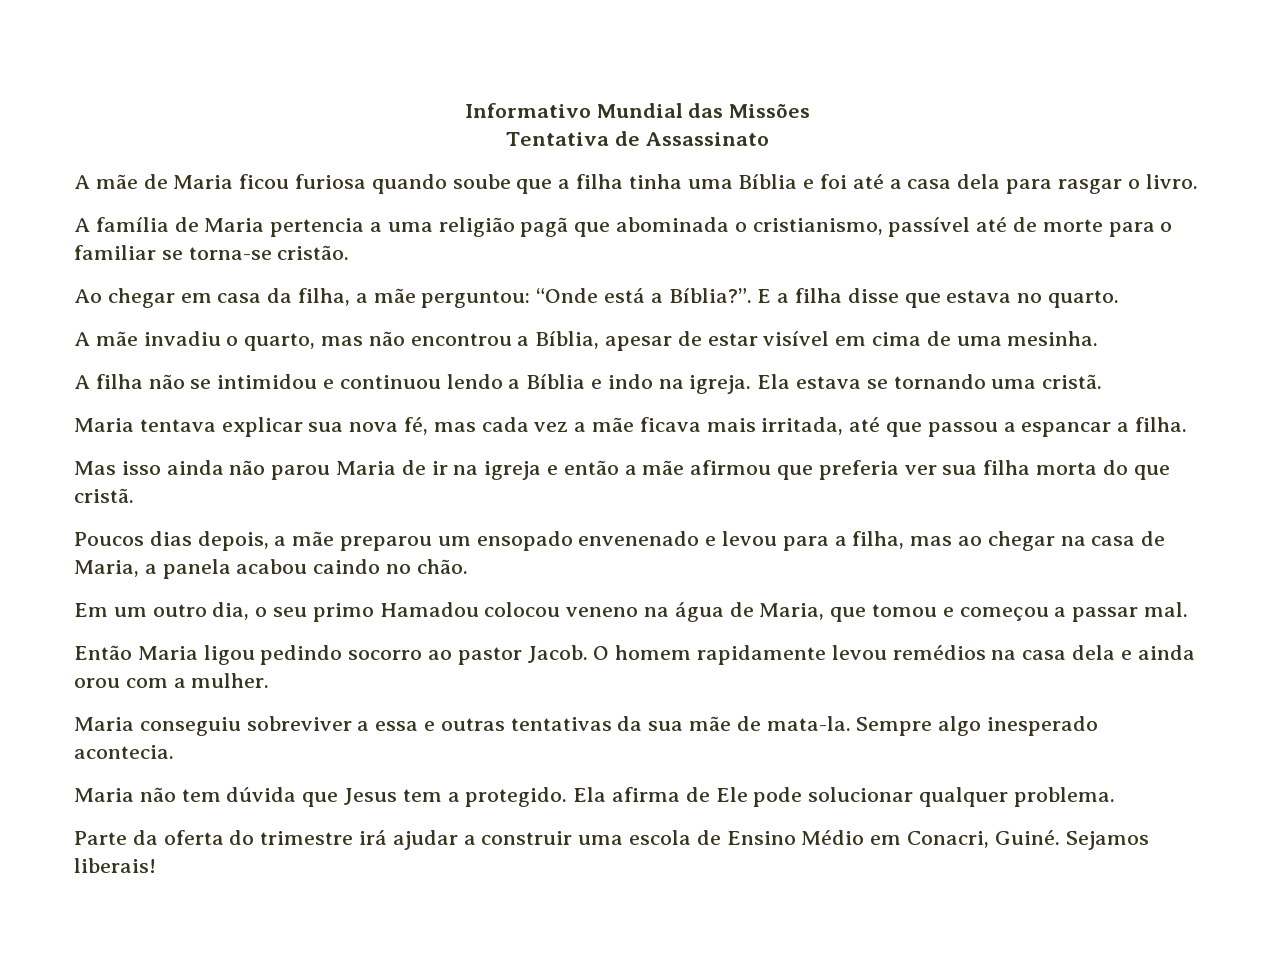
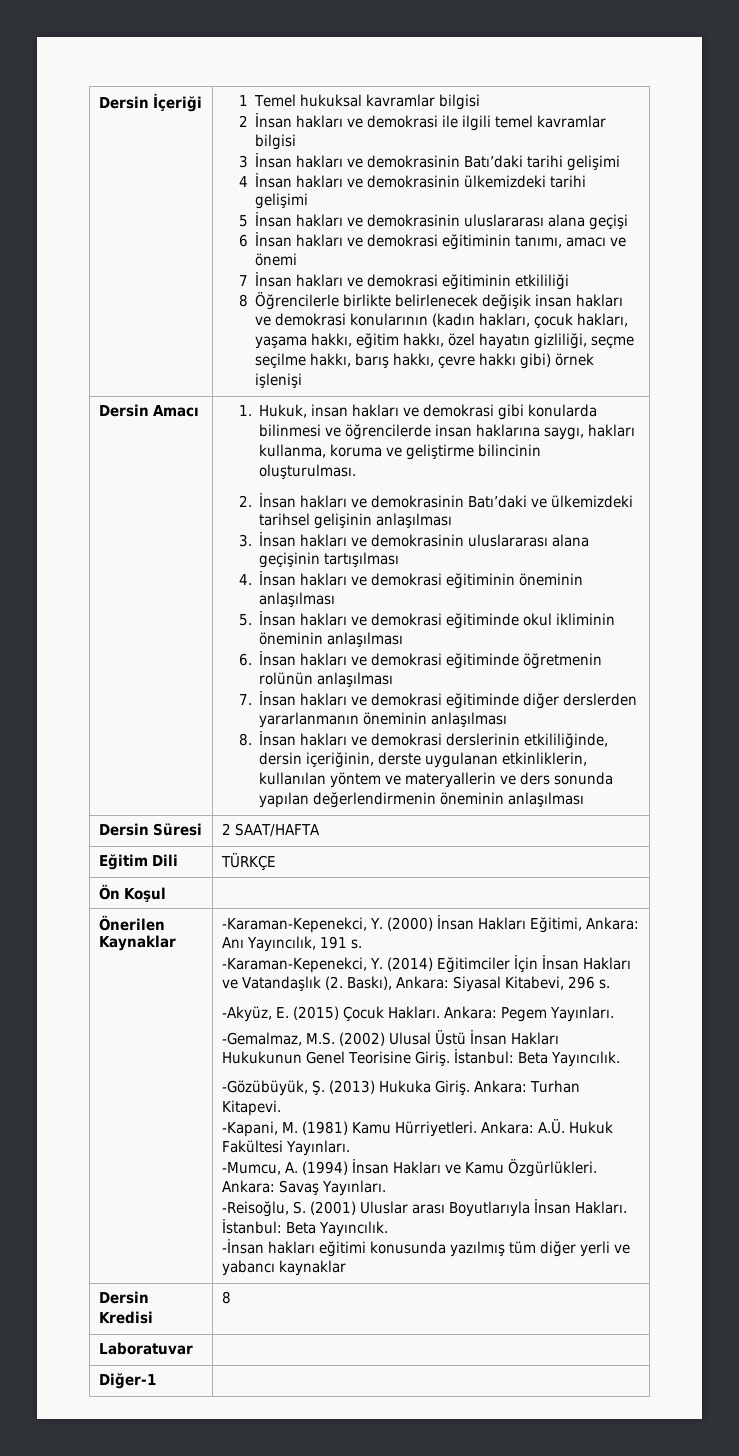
[464,103,811,118] [506,131,769,146] [74,174,1198,194] [74,217,1173,237] [74,245,350,260] [74,288,1120,308] [74,331,1099,351] [74,374,1103,394] [74,417,1188,437] [74,460,1170,480] [74,488,134,503] [74,531,1166,551] [74,559,468,579] [74,602,1189,622] [74,645,1195,665] [74,673,270,688] [74,716,1099,736] [74,745,174,759] [74,787,1115,807] [74,830,1149,850] [74,858,156,873] Informativo Mundial das Missões // Tentativa de Assassinato // A mãe de Maria ficou furiosa quando soube que a filha tinha uma Bíblia e foi até a casa dela para rasgar o livro. // A família de Maria pertencia a uma religião pagã que abominada o cristianismo, passível até de morte para o familiar se torna-se cristão. // Ao chegar em casa da filha, a mãe perguntou: “Onde está a Bíblia?”. E a filha disse que estava no quarto. // A mãe invadiu o quarto, mas não encontrou a Bíblia, apesar de estar visível em cima de uma mesinha. // A filha não se intimidou e continuou lendo a Bíblia e indo na igreja. Ela estava se tornando uma cristã. // Maria tentava explicar sua nova fé, mas cada vez a mãe ficava mais irritada, até que passou a espancar a filha. // Mas isso ainda não parou Maria de ir na igreja e então a mãe afirmou que preferia ver sua filha morta do que cristã. // Poucos dias depois, a mãe preparou um ensopado envenenado e levou para a filha, mas ao chegar na casa de Maria, a panela acabou caindo no chão. // Em um outro dia, o seu primo Hamadou colocou veneno na água de Maria, que tomou e começou a passar mal. // Então Maria ligou pedindo socorro ao pastor Jacob. O homem rapidamente levou remédios na casa dela e ainda orou com a mulher. // Maria conseguiu sobreviver a essa e outras tentativas da sua mãe de mata-la. Sempre algo inesperado acontecia. // Maria não tem dúvida que Jesus tem a protegido. Ela afirma de Ele pode solucionar qualquer problema. // Parte da oferta do trimestre irá ajudar a construir uma escola de Ensino Médio em Conacri, Guiné. Sejamos liberais! -> [99,93,203,112] [239,94,481,110] [239,113,607,131] [255,134,297,150] [239,153,621,171] [239,173,587,188] [255,193,309,209] [239,212,629,230] [239,232,627,250] [255,253,298,266] [239,272,570,290] [239,292,624,310] [255,313,629,328] [255,333,635,349] [255,353,595,369] [255,373,303,388] [99,404,200,417] [239,404,598,420] [259,424,636,440] [259,444,542,460] [259,464,357,479] [239,493,634,508] [259,513,453,529] [239,532,590,547] [259,552,400,568] [239,571,584,589] [259,592,336,607] [239,611,616,629] [259,632,404,647] [239,651,603,669] [259,672,394,687] [239,691,638,709] [259,712,508,728] [239,731,609,749] [259,752,588,768] [259,772,614,788] [259,792,585,808] [99,823,203,836] [222,823,321,837] [99,854,179,870] [221,853,277,870] [99,884,167,902] [99,915,166,931] [99,935,177,951] [222,915,640,933] [222,936,363,952] [222,955,632,973] [222,976,611,992] [222,1006,615,1022] [222,1030,560,1046] [222,1049,621,1067] [222,1080,581,1096] [222,1100,282,1116] [222,1119,614,1137] [222,1140,351,1156] [222,1159,598,1177] [222,1180,387,1196] [222,1199,628,1217] [222,1219,389,1237] [222,1239,631,1257] [222,1260,347,1276] [99,1291,150,1304] [99,1311,154,1324] [222,1291,232,1304] [99,1342,194,1355] [99,1373,157,1389] Dersin İçeriği | 1 Temel hukuksal kavramlar bilgisi // 2 İnsan hakları ve demokrasi ile ilgili temel kavramlar bilgisi // 3 İnsan hakları ve demokrasinin Batı’daki tarihi gelişimi // 4 İnsan hakları ve demokrasinin ülkemizdeki tarihi gelişimi // 5 İnsan hakları ve demokrasinin uluslararası alana geçişi // 6 İnsan hakları ve demokrasi eğitiminin tanımı, amacı ve önemi // 7 İnsan hakları ve demokrasi eğitiminin etkililiği // 8 Öğrencilerle birlikte belirlenecek değişik insan hakları ve demokrasi konularının (kadın hakları, çocuk hakları, yaşama hakkı, eğitim hakkı, özel hayatın gizliliği, seçme seçilme hakkı, barış hakkı, çevre hakkı gibi) örnek işlenişi // Dersin Amacı | 1. Hukuk, insan hakları ve demokrasi gibi konularda bilinmesi ve öğrencilerde insan haklarına saygı, hakları kullanma, koruma ve geliştirme bilincinin oluşturulması. // 2. İnsan hakları ve demokrasinin Batı’daki ve ülkemizdeki tarihsel gelişinin anlaşılması // 3. İnsan hakları ve demokrasinin uluslararası alana geçişinin tartışılması // 4. İnsan hakları ve demokrasi eğitiminin öneminin anlaşılması // 5. İnsan hakları ve demokrasi eğitiminde okul ikliminin öneminin anlaşılması // 6. İnsan hakları ve demokrasi eğitiminde öğretmenin rolünün anlaşılması // 7. İnsan hakları ve demokrasi eğitiminde diğer derslerden yararlanmanın öneminin anlaşılması // 8. İnsan hakları ve demokrasi derslerinin etkililiğinde, dersin içeriğinin, derste uygulanan etkinliklerin, kullanılan yöntem ve materyallerin ve ders sonunda yapılan değerlendirmenin öneminin anlaşılması // Dersin Süresi | 2 SAAT/HAFTA // Eğitim Dili | TÜRKÇE // Ön Koşul | // Önerilen Kaynaklar | -Karaman-Kepenekci, Y. (2000) İnsan Hakları Eğitimi, Ankara: Anı Yayıncılık, 191 s. // -Karaman-Kepenekci, Y. (2014) Eğitimciler İçin İnsan Hakları ve Vatandaşlık (2. Baskı), Ankara: Siyasal Kitabevi, 296 s. // -Akyüz, E. (2015) Çocuk Hakları. Ankara: Pegem Yayınları. // -Gemalmaz, M.S. (2002) Ulusal Üstü İnsan Hakları Hukukunun Genel Teorisine Giriş. İstanbul: Beta Yayıncılık. // -Gözübüyük, Ş. (2013) Hukuka Giriş. Ankara: Turhan Kitapevi. // -Kapani, M. (1981) Kamu Hürriyetleri. Ankara: A.Ü. Hukuk Fakültesi Yayınları. // -Mumcu, A. (1994) İnsan Hakları ve Kamu Özgürlükleri. Ankara: Savaş Yayınları. // -Reisoğlu, S. (2001) Uluslar arası Boyutlarıyla İnsan Hakları. İstanbul: Beta Yayıncılık. // -İnsan hakları eğitimi konusunda yazılmış tüm diğer yerli ve yabancı kaynaklar // Dersin Kredisi | 8 // Laboratuvar | // Diğer-1 |

